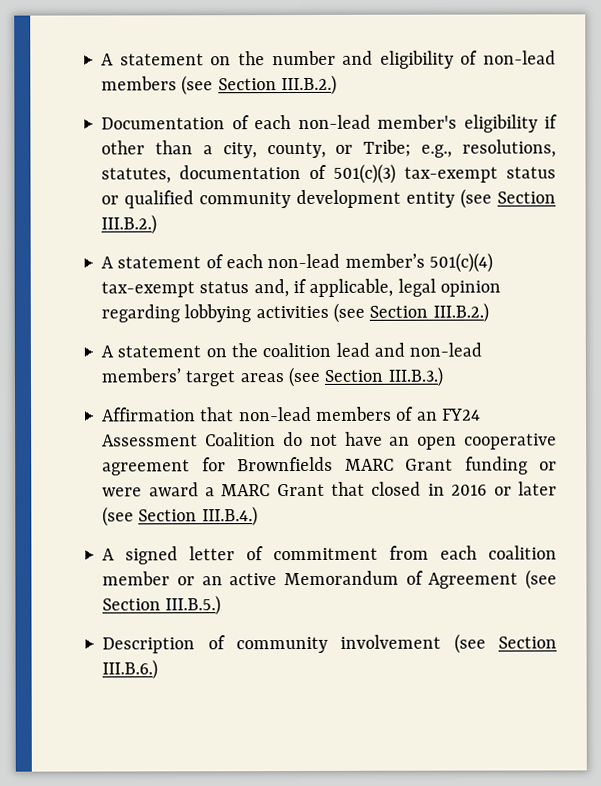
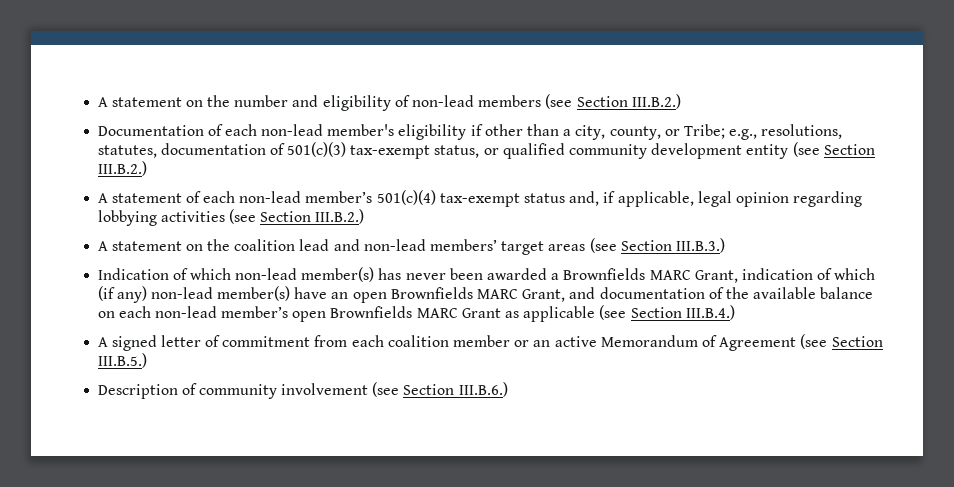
[506,166,556,179] status -> [434,145,480,158] status,
[102,406,481,422] [102,431,557,450] [102,456,557,476] [102,481,557,497] Affirmation that non-lead members of an FY24 Assessment Coalition do not have an open cooperative agreement for Brownfields MARC Grant funding or were award a MARC Grant that closed in 2016 or later -> [97,267,876,283] [97,286,874,303] [97,306,596,322] Indication of which non-lead member(s) has never been awarded a Brownfields MARC Grant, indication of which (if any) non-lead member(s) have an open Brownfields MARC Grant, and documentation of the available balance on each non-lead member’s open Brownfields MARC Grant as applicable

